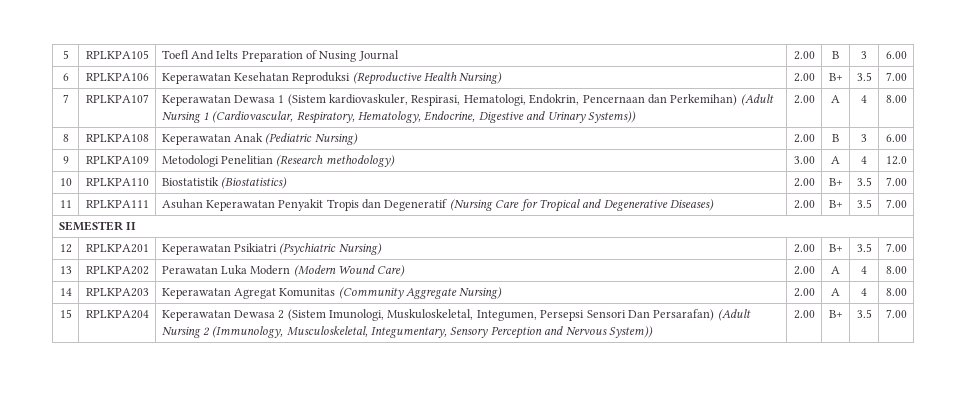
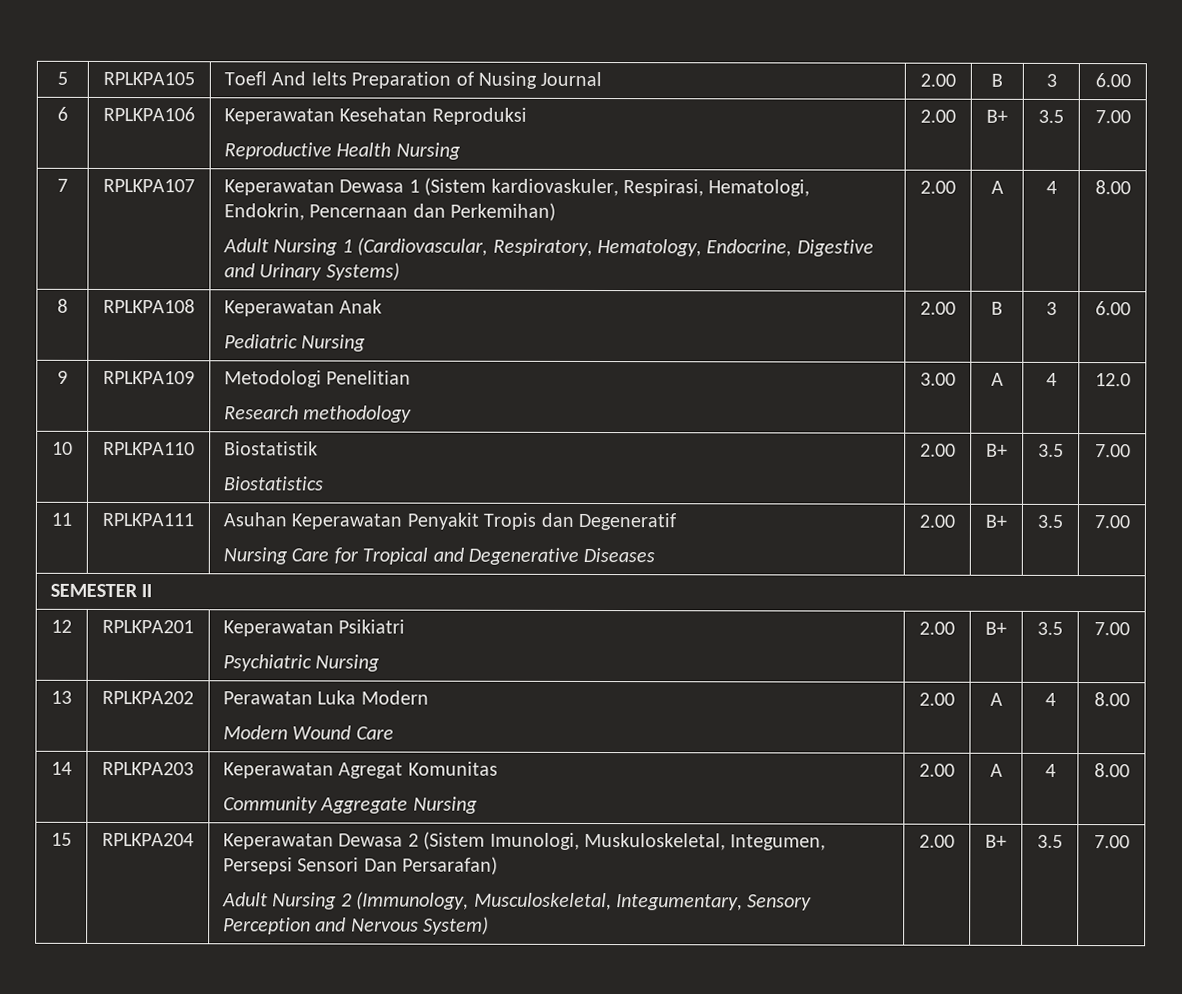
[352,72,503,85] (Reproductive Health Nursing) -> [224,142,461,160] // Reproductive Health Nursing
[740,94,774,106] (Adult -> [223,238,270,253] // Adult
[587,111,636,123] Systems)) -> [325,262,400,281] Systems)
[265,133,358,145] (Pediatric Nursing) -> [224,334,367,352] // Pediatric Nursing
[276,155,395,167] (Research methodology) -> [224,405,413,423] // Research methodology
[220,177,287,189] (Biostatistics) -> [224,476,325,491] // Biostatistics
[449,199,493,211] (Nursing -> [223,547,289,565] // Nursing
[670,199,715,211] Diseases) -> [583,547,656,563] Diseases
[279,243,382,255] (Psychiatric Nursing) -> [223,654,381,672] // Psychiatric Nursing
[293,265,406,277] (Modern Wound Care) -> [223,725,394,740] // Modern Wound Care
[338,287,503,299] (Community Aggregate Nursing) -> [223,796,478,814] // Community Aggregate Nursing
[717,309,751,321] (Adult -> [222,892,269,907] // Adult
[608,326,653,338] System)) -> [423,916,490,935] System)

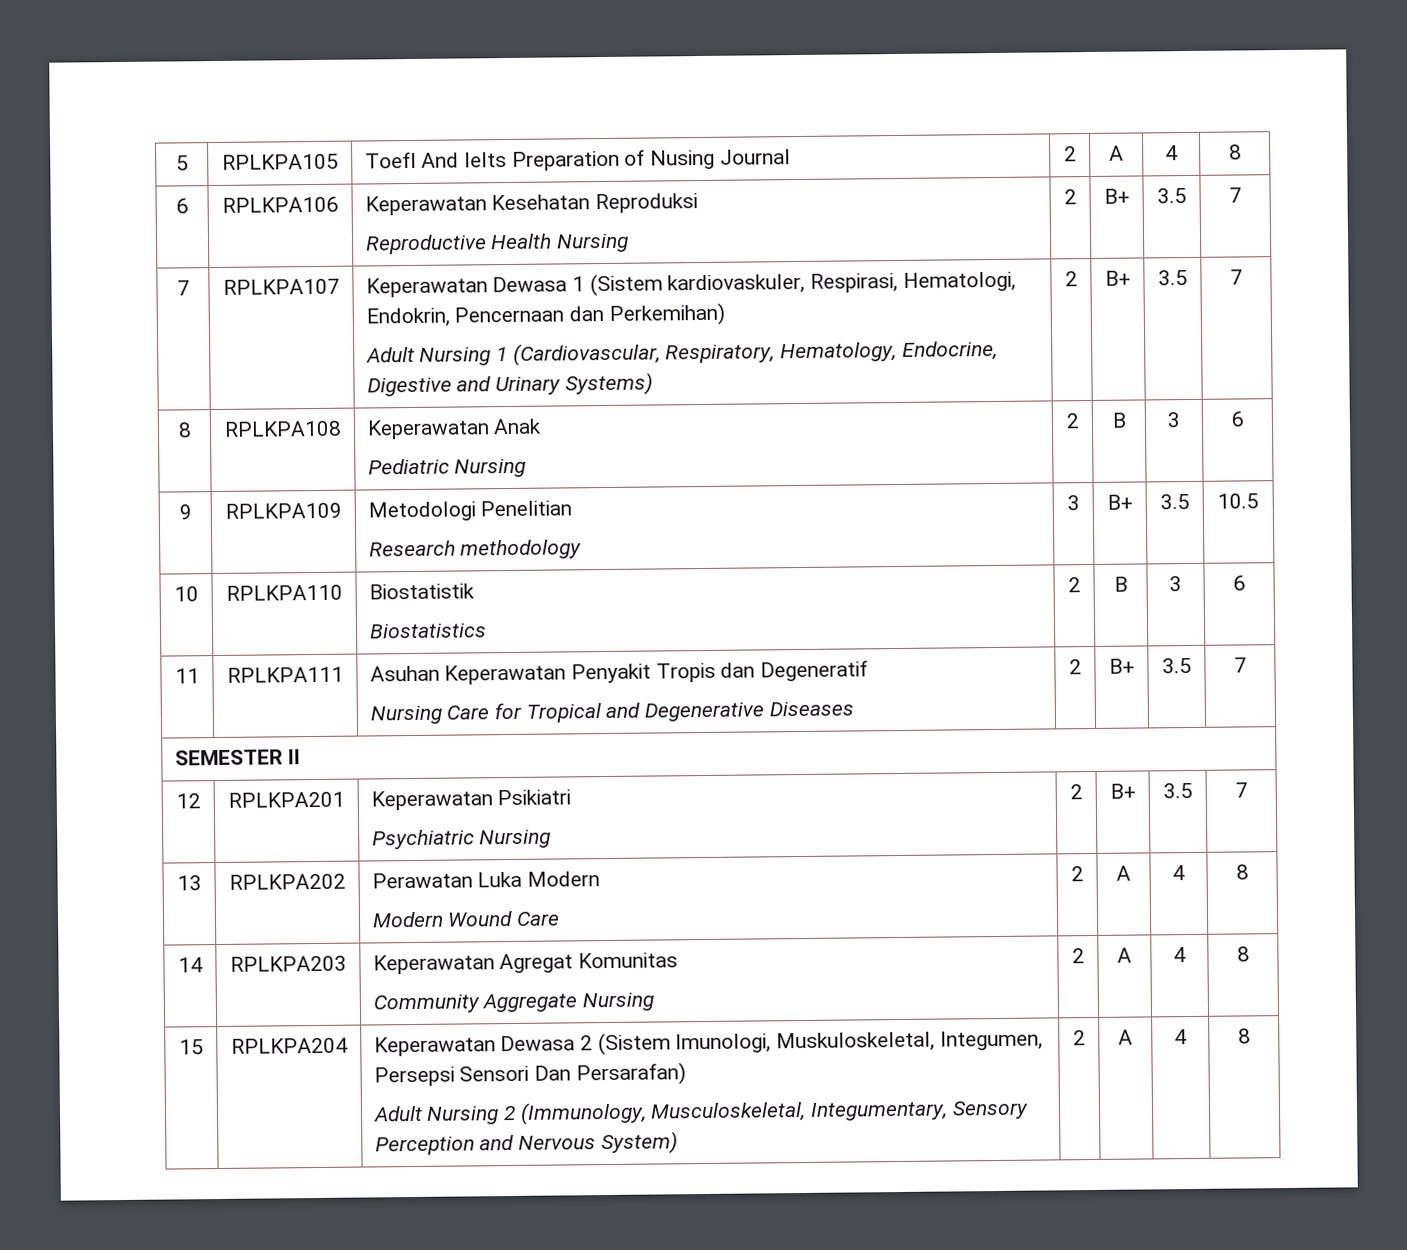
[920,73,956,87] [991,73,1003,87] [1045,73,1057,87] [1094,73,1131,88] 2.00 | B | 3 | 6.00 -> [1063,146,1077,162] [1109,145,1124,161] [1165,145,1178,161] [1228,144,1242,160] 2 | A | 4 | 8
[920,109,956,123] [986,109,1008,123] [1038,109,1064,123] [1094,110,1131,124] 2.00 | B+ | 3.5 | 7.00 -> [1063,189,1077,205] [1103,188,1130,204] [1156,188,1187,204] [1228,187,1242,203] 2 | B+ | 3.5 | 7
[920,180,956,194] [990,180,1004,194] [1045,180,1057,194] [1094,180,1131,195] 2.00 | A | 4 | 8.00 -> [1064,271,1078,287] [1104,270,1131,286] [1157,269,1188,286] [1229,269,1243,285] 2 | B+ | 3.5 | 7
[920,301,956,315] [991,301,1003,315] [1045,301,1057,315] [1094,301,1131,316] 2.00 | B | 3 | 6.00 -> [1065,413,1079,429] [1111,412,1126,428] [1167,412,1180,428] [1230,411,1244,427] 2 | B | 3 | 6
[920,372,956,386] [990,372,1004,386] [1045,372,1057,386] [1094,373,1131,387] 3.00 | A | 4 | 12.0 -> [1066,495,1080,511] [1106,494,1133,510] [1159,493,1190,510] [1217,493,1259,509] 3 | B+ | 3.5 | 10.5
[920,443,956,457] [986,443,1008,457] [1038,443,1064,457] [1094,444,1131,458] 2.00 | B+ | 3.5 | 7.00 -> [1067,577,1081,593] [1113,576,1128,592] [1169,576,1182,592] [1232,575,1246,591] 2 | B | 3 | 6
[919,514,955,528] [985,514,1007,528] [1037,514,1063,528] [1093,515,1130,529] 2.00 | B+ | 3.5 | 7.00 -> [1068,659,1082,675] [1108,658,1135,674] [1161,657,1192,674] [1233,657,1247,673] 2 | B+ | 3.5 | 7
[919,621,955,635] [985,621,1007,635] [1037,621,1063,635] [1093,622,1130,636] 2.00 | B+ | 3.5 | 7.00 -> [1069,784,1083,800] [1109,783,1136,799] [1162,782,1193,799] [1234,782,1248,798] 2 | B+ | 3.5 | 7
[919,692,955,706] [989,692,1003,706] [1044,692,1056,706] [1093,692,1130,707] 2.00 | A | 4 | 8.00 -> [1070,866,1084,882] [1116,865,1131,881] [1172,865,1185,881] [1235,864,1249,880] 2 | A | 4 | 8
[919,763,955,777] [989,763,1003,777] [1044,763,1056,777] [1093,763,1130,778] 2.00 | A | 4 | 8.00 -> [1071,948,1085,964] [1117,947,1132,963] [1173,947,1186,963] [1236,946,1250,962] 2 | A | 4 | 8
[919,834,955,848] [985,834,1007,848] [1037,834,1063,848] [1093,835,1130,849] 2.00 | B+ | 3.5 | 7.00 -> [1072,1030,1086,1046] [1118,1029,1133,1045] [1174,1029,1187,1045] [1237,1028,1251,1044] 2 | A | 4 | 8

